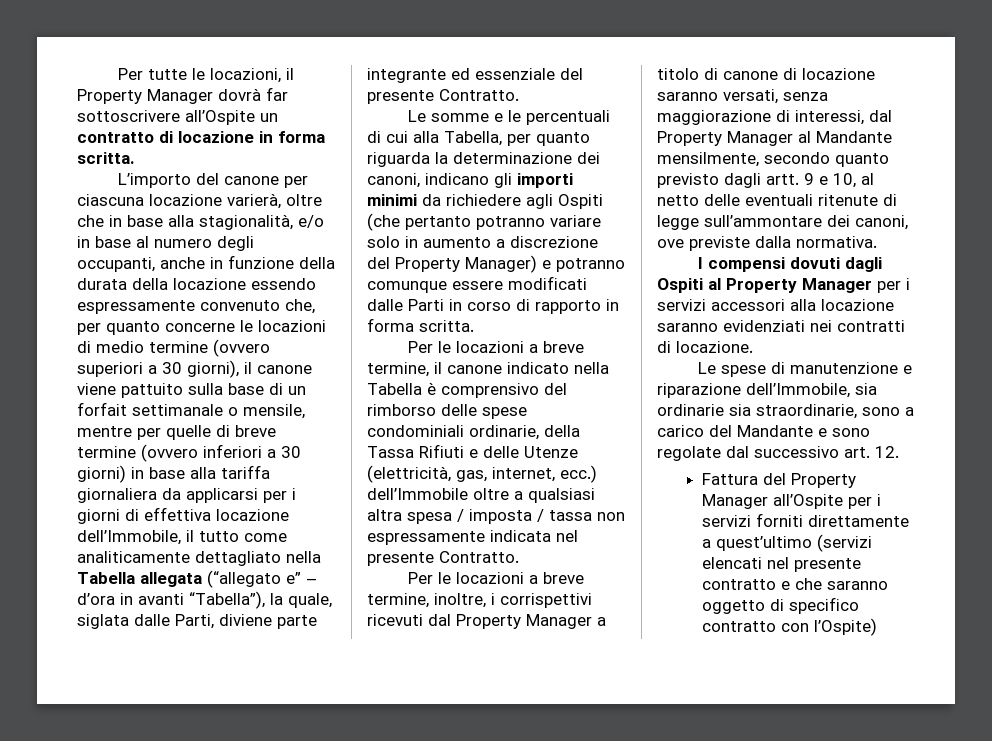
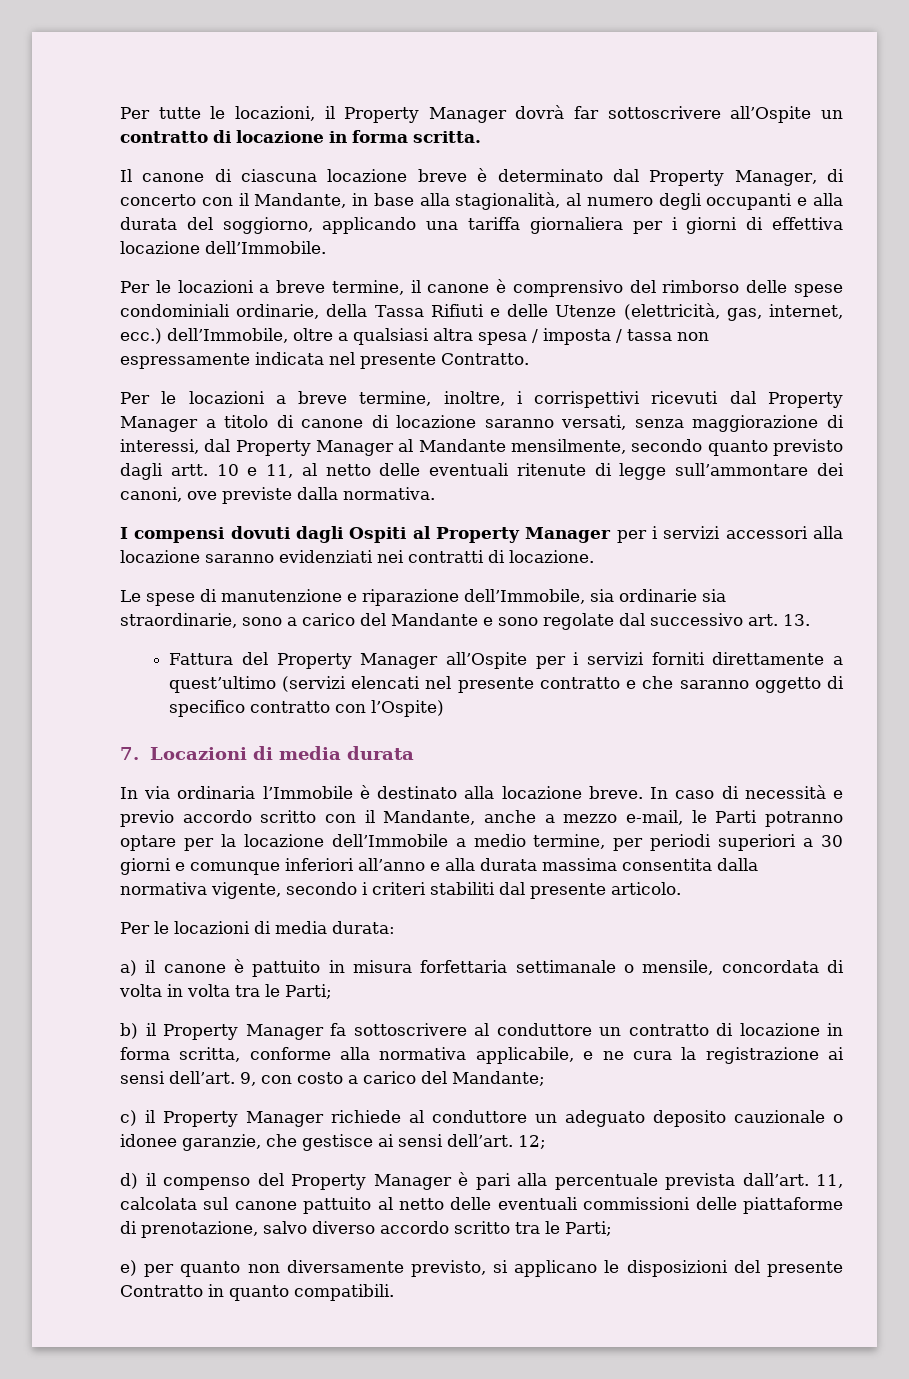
[117,173,308,188] [77,193,322,209] [77,214,324,230] [77,236,254,251] [77,255,335,272] [77,278,316,290] [77,299,315,314] [77,320,326,335] [77,339,270,357] [77,360,312,378] [77,383,306,398] [77,402,305,419] [77,425,276,440] [77,444,301,462] [77,465,270,483] [77,488,258,503] L’importo del canone per ciascuna locazione varierà, oltre che in base alla stagionalità, e/o in base al numero degli occupanti, anche in funzione della durata della locazione essendo espressamente convenuto che, per quanto concerne le locazioni di medio termine (ovvero superiori a 30 giorni), il canone viene pattuito sulla base di un forfait settimanale o mensile, mentre per quelle di breve termine (ovvero inferiori a 30 giorni) in base alla tariffa giornaliera da applicarsi -> [120,168,845,186] [120,192,843,210] [120,217,623,234] Il canone di ciascuna locazione breve è determinato dal Property Manager, di concerto con il Mandante, in base alla stagionalità, al numero degli occupanti e alla durata del soggiorno, applicando una tariffa giornaliera
[77,530,287,545] [77,551,321,566] [77,570,317,588] [77,591,332,609] [77,614,317,629] [367,68,583,83] [367,89,519,104] [407,110,610,125] [367,131,590,146] [367,152,600,167] [367,173,573,188] [367,194,603,209] [367,213,601,231] [367,236,598,248] [367,255,625,273] [367,276,587,293] [367,299,619,314] [367,318,474,332] dell’Immobile, il tutto come analiticamente dettagliato nella Tabella allegata (“allegato e” – d’ora in avanti “Tabella”), la quale, siglata dalle Parti, diviene parte integrante ed essenziale del presente Contratto. // Le somme e le percentuali di cui alla Tabella, per quanto riguarda la determinazione dei canoni, indicano gli importi minimi da richiedere agli Ospiti (che pertanto potranno variare solo in aumento a discrezione del Property Manager) e potranno comunque essere modificati dalle Parti in corso di rapporto in forma scritta. -> [205,241,326,254] dell’Immobile.
[507,362,609,374] [367,383,422,395] indicato nella Tabella -> (490, 288) none
[367,488,468,500] dell’Immobile -> [167,328,288,343] dell’Immobile,
[804,173,856,188] 9 e 10, -> [216,464,294,478] 10 e 11,
[875,446,899,458] 12. -> [783,614,810,626] 13.
(878, 627) none -> [120,746,415,760] [120,785,844,799] [120,810,843,827] [120,834,843,851] [120,858,758,875] [120,882,681,899] [120,921,395,934] [120,959,845,977] [119,984,332,999] [120,1023,843,1040] [120,1047,844,1064] [120,1071,545,1086] [120,1110,843,1127] [120,1134,546,1151] [120,1172,843,1190] [120,1197,843,1214] [120,1221,612,1238] [120,1260,843,1277] [120,1284,394,1301] // 7. Locazioni di media durata // In via ordinaria l’Immobile è destinato alla locazione breve. In caso di necessità e previo accordo scritto con il Mandante, anche a mezzo e-mail, le Parti potranno optare per la locazione dell’Immobile a medio termine, per periodi superiori a 30 giorni e comunque inferiori all’anno e alla durata massima consentita dalla normativa vigente, secondo i criteri stabiliti dal presente articolo. // Per le locazioni di media durata: // a) il canone è pattuito in misura forfettaria settimanale o mensile, concordata di volta in volta tra le Parti; // b) il Property Manager fa sottoscrivere al conduttore un contratto di locazione in forma scritta, conforme alla normativa applicabile, e ne cura la registrazione ai sensi dell’art. 9, con costo a carico del Mandante; // c) il Property Manager richiede al conduttore un adeguato deposito cauzionale o idonee garanzie, che gestisce ai sensi dell’art. 12; // d) il compenso del Property Manager è pari alla percentuale prevista dall’art. 11, calcolata sul canone pattuito al netto delle eventuali commissioni delle piattaforme di prenotazione, salvo diverso accordo scritto tra le Parti; // e) per quanto non diversamente previsto, si applicano le disposizioni del presente Contratto in quanto compatibili.

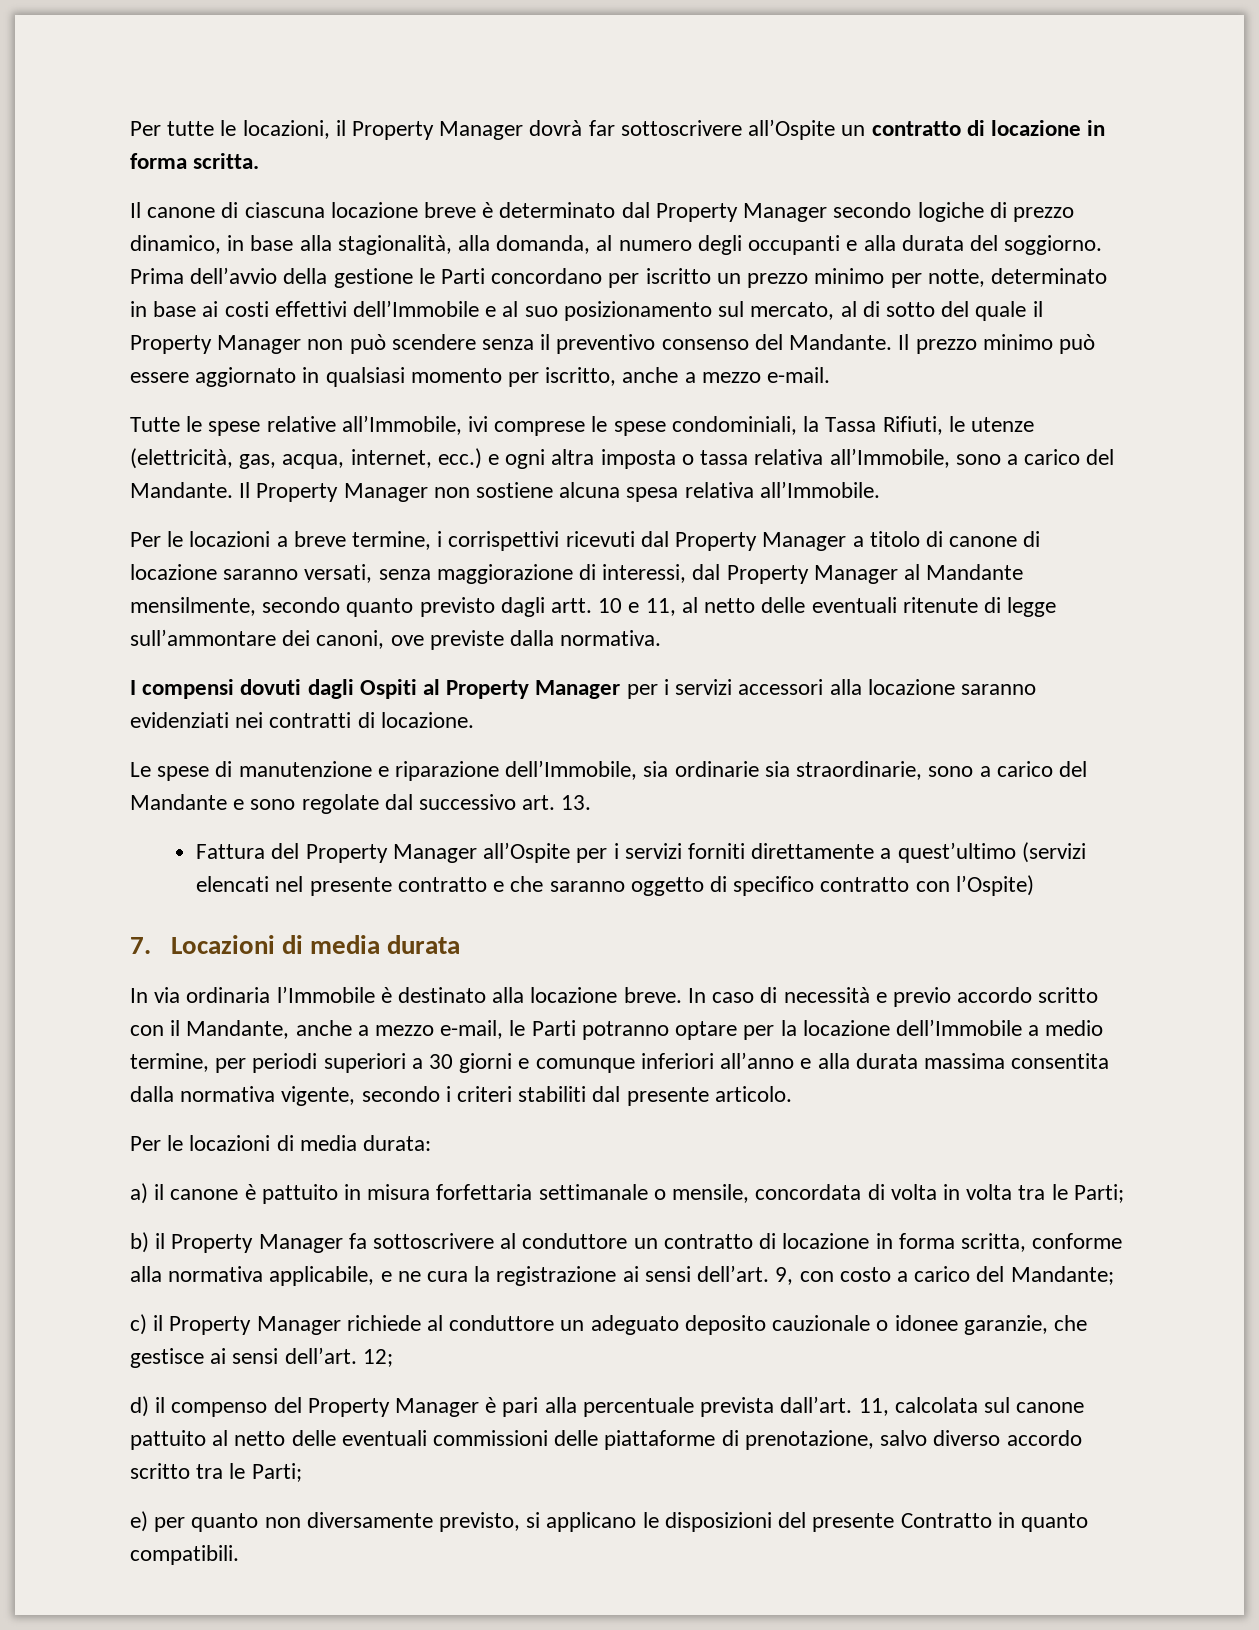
[734,169,845,186] [120,193,347,208] Manager, di concerto con il Mandante, -> [743,202,1074,222] [130,235,221,254] Manager secondo logiche di prezzo dinamico,
(561, 201) none -> [458,235,591,254] alla domanda,
[222,217,844,234] [120,241,326,254] [120,279,843,297] [120,303,844,321] [120,328,709,345] [120,352,529,369] [120,391,505,406] soggiorno, applicando una tariffa giornaliera per i giorni di effettiva locazione dell’Immobile. // Per le locazioni a breve termine, il canone è comprensivo del rimborso delle spese condominiali ordinarie, della Tassa Rifiuti e delle Utenze (elettricità, gas, internet, ecc.) dell’Immobile, oltre a qualsiasi altra spesa / imposta / tassa non espressamente indicata nel presente Contratto. // Per le locazioni a breve termine, inoltre, -> [1004,235,1103,255] [130,267,1107,288] [130,300,1043,321] [130,334,1095,354] [130,367,831,387] [130,415,1034,436] [130,448,1115,469] [130,481,880,502] [130,531,432,550] soggiorno. Prima dell’avvio della gestione le Parti concordano per iscritto un prezzo minimo per notte, determinato in base ai costi effettivi dell’Immobile e al suo posizionamento sul mercato, al di sotto del quale il Property Manager non può scendere senza il preventivo consenso del Mandante. Il prezzo minimo può essere aggiornato in qualsiasi momento per iscritto, anche a mezzo e-mail. // Tutte le spese relative all’Immobile, ivi comprese le spese condominiali, la Tassa Rifiuti, le utenze (elettricità, gas, acqua, internet, ecc.) e ogni altra imposta o tassa relativa all’Immobile, sono a carico del Mandante. Il Property Manager non sostiene alcuna spesa relativa all’Immobile. // Per le locazioni a breve termine,

